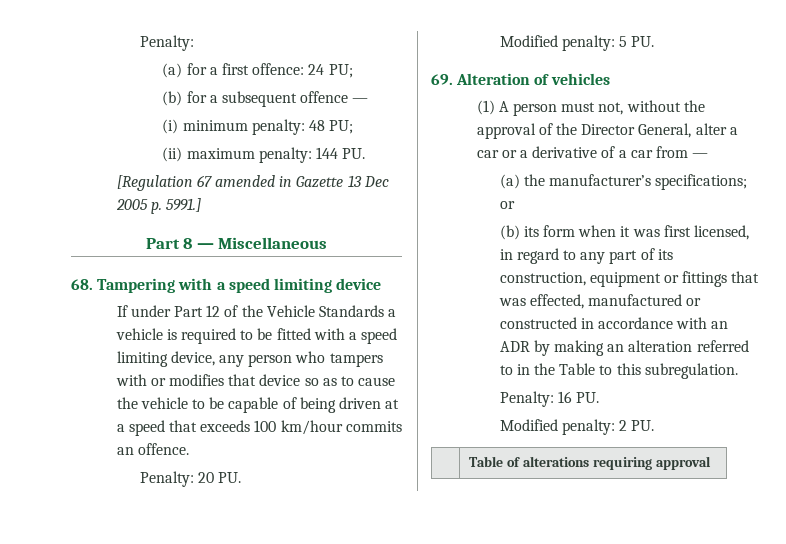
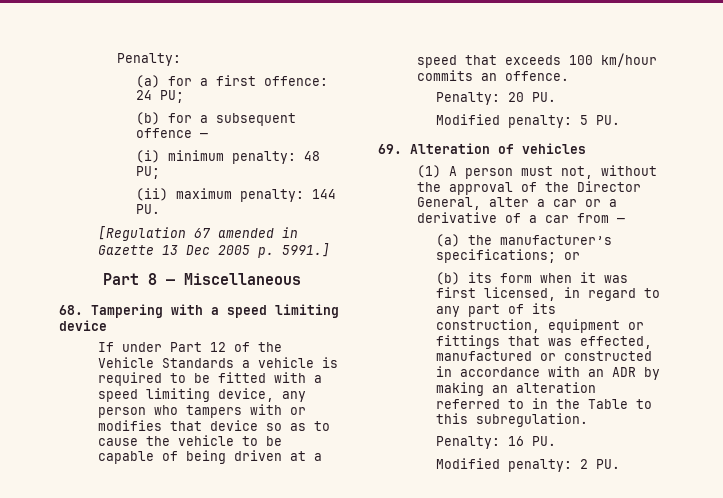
[469,456,711,470] // | Table of alterations requiring approval -> (620, 464) none

